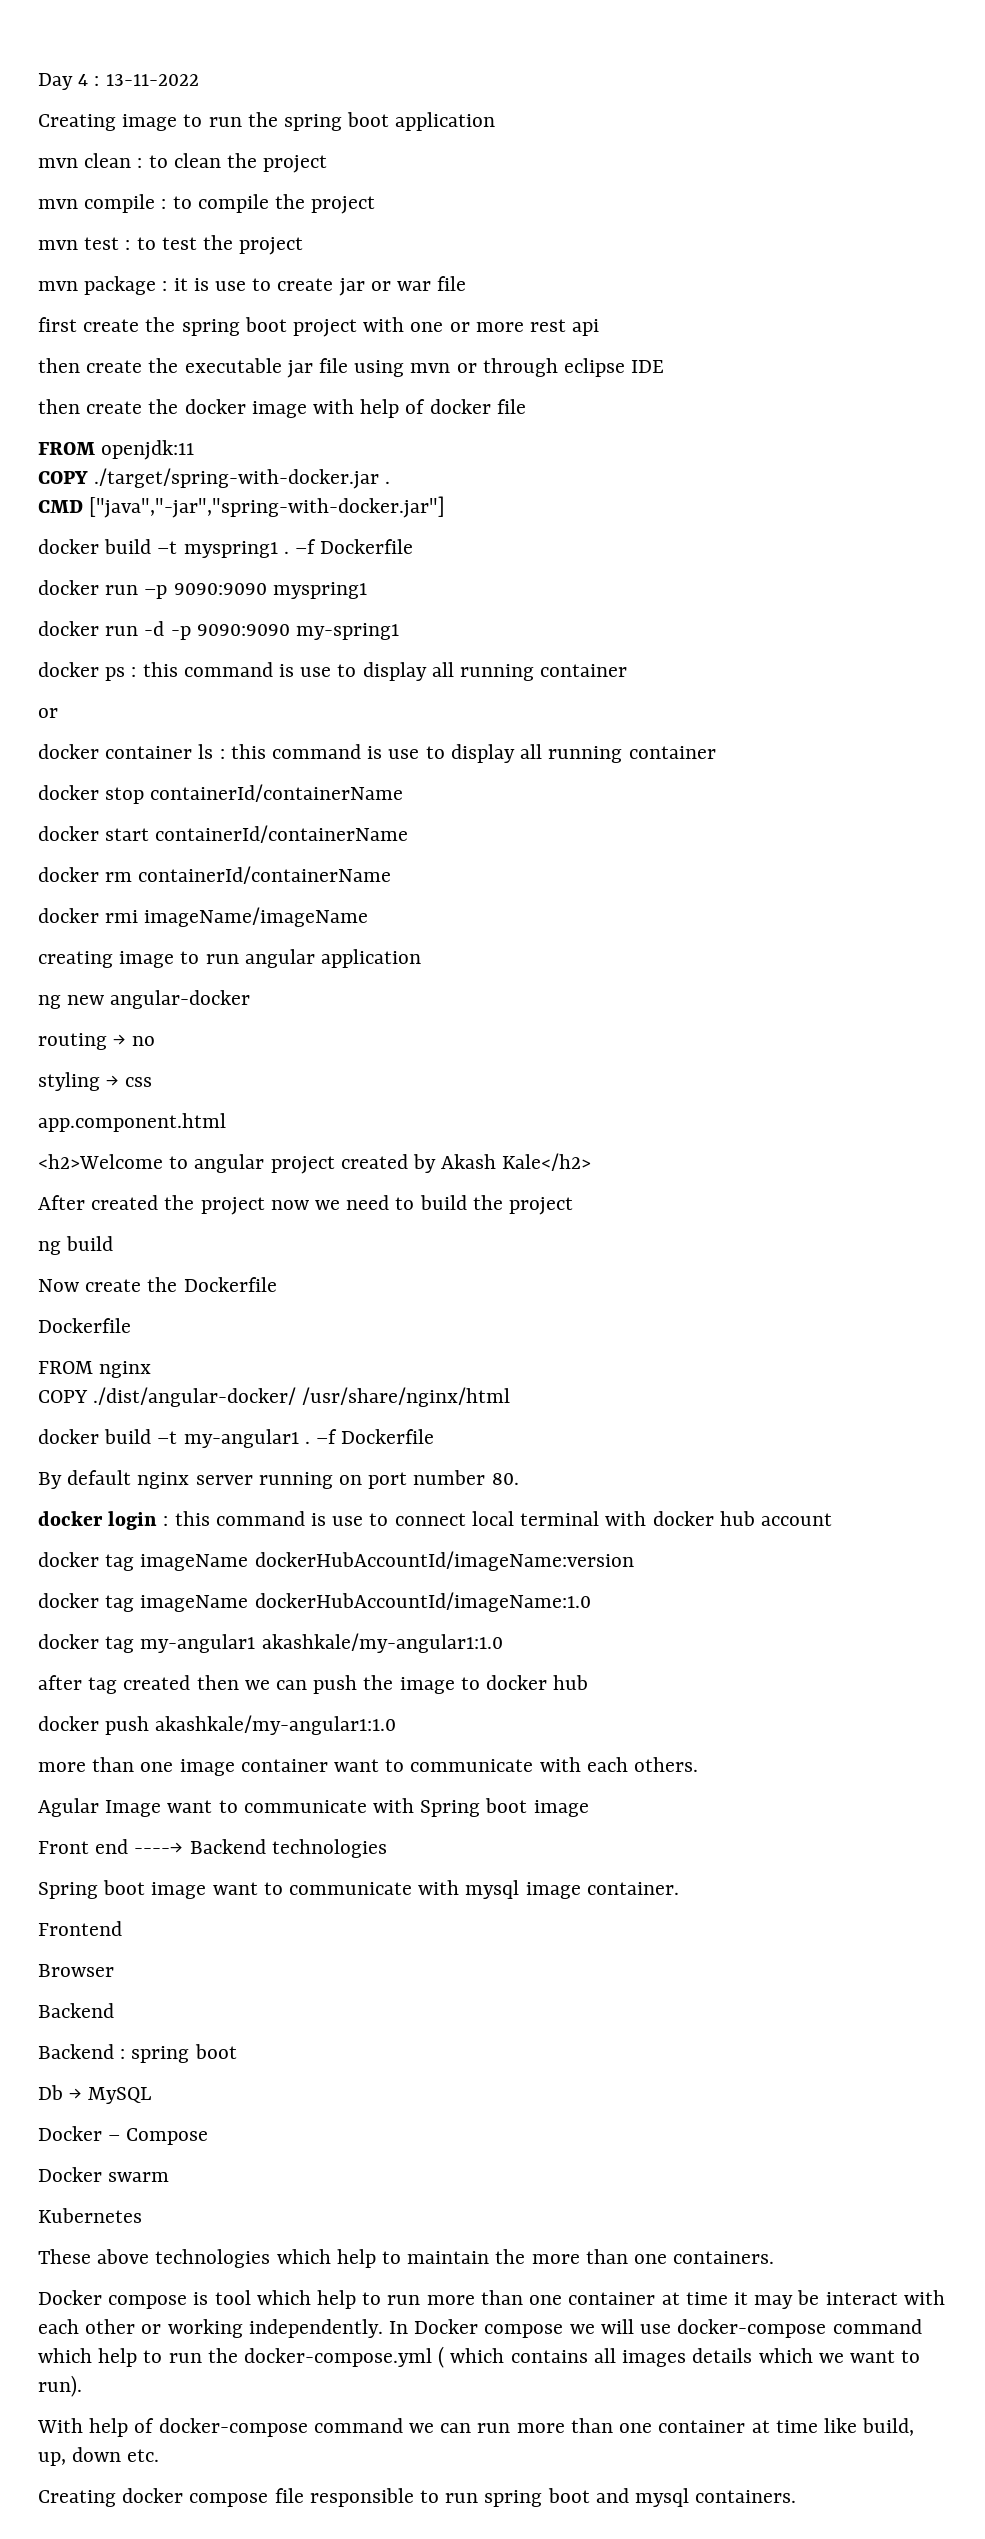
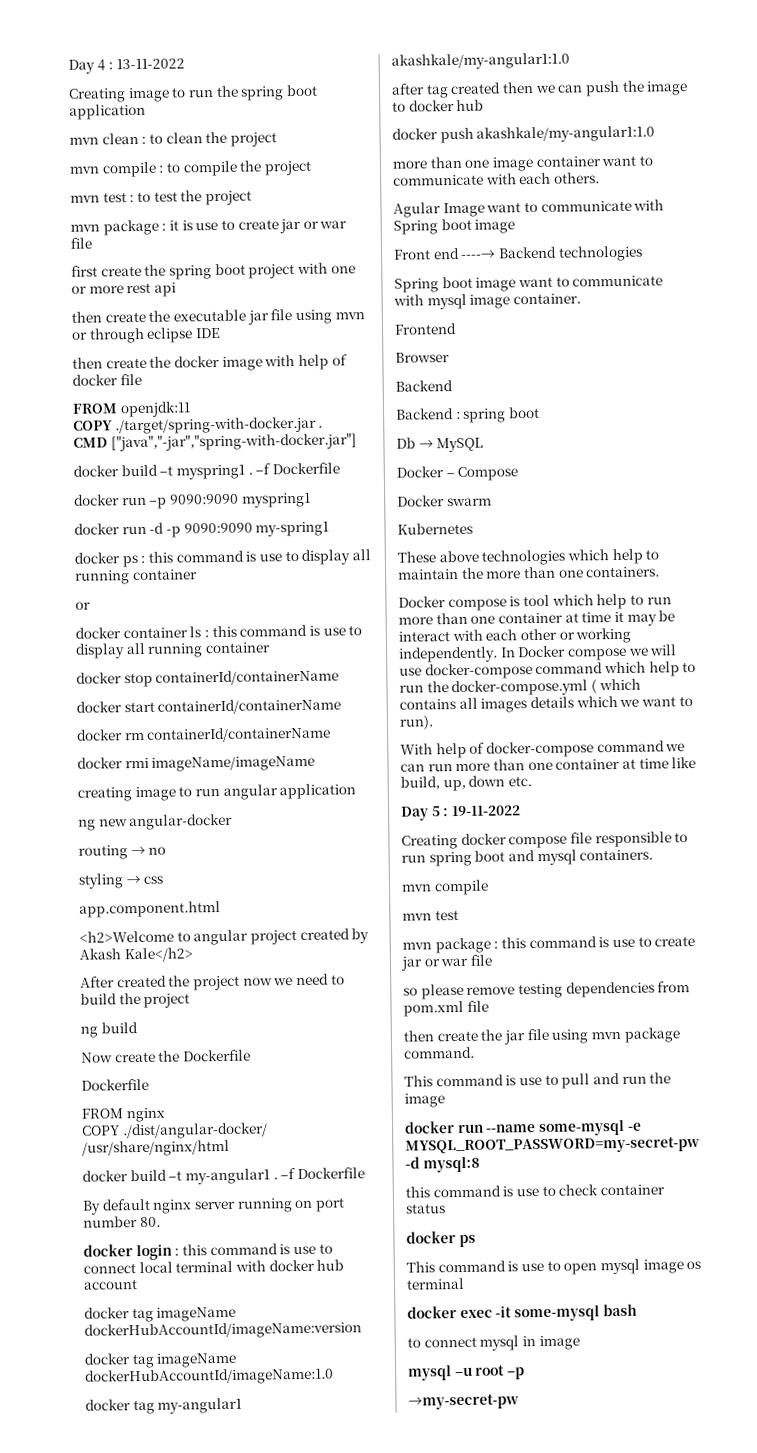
(160, 2455) none -> [401,805,521,821] // Day 5 : 19-11-2022
(797, 2496) none -> [401,879,489,896] [402,910,459,921] [402,936,696,954] [400,954,493,971] [403,981,691,1000] [403,1000,489,1017] [403,1027,680,1045] [404,1046,475,1059] [404,1072,672,1089] [404,1093,445,1108] [404,1119,642,1137] [405,1136,700,1155] [405,1156,480,1173] [405,1184,665,1198] [405,1203,446,1214] [406,1231,476,1248] [406,1258,702,1275] [406,1277,465,1290] [407,1303,637,1322] [407,1335,580,1351] [408,1364,525,1381] [408,1393,519,1410] // mvn compile // mvn test // mvn package : this command is use to create jar or war file // so please remove testing dependencies from pom.xml file // then create the jar file using mvn package command. // This command is use to pull and run the image // docker run --name some-mysql -e MYSQL_ROOT_PASSWORD=my-secret-pw -d mysql:8 // this command is use to check container status // docker ps // This command is use to open mysql image os terminal // docker exec -it some-mysql bash // to connect mysql in image // mysql –u root –p // →my-secret-pw

